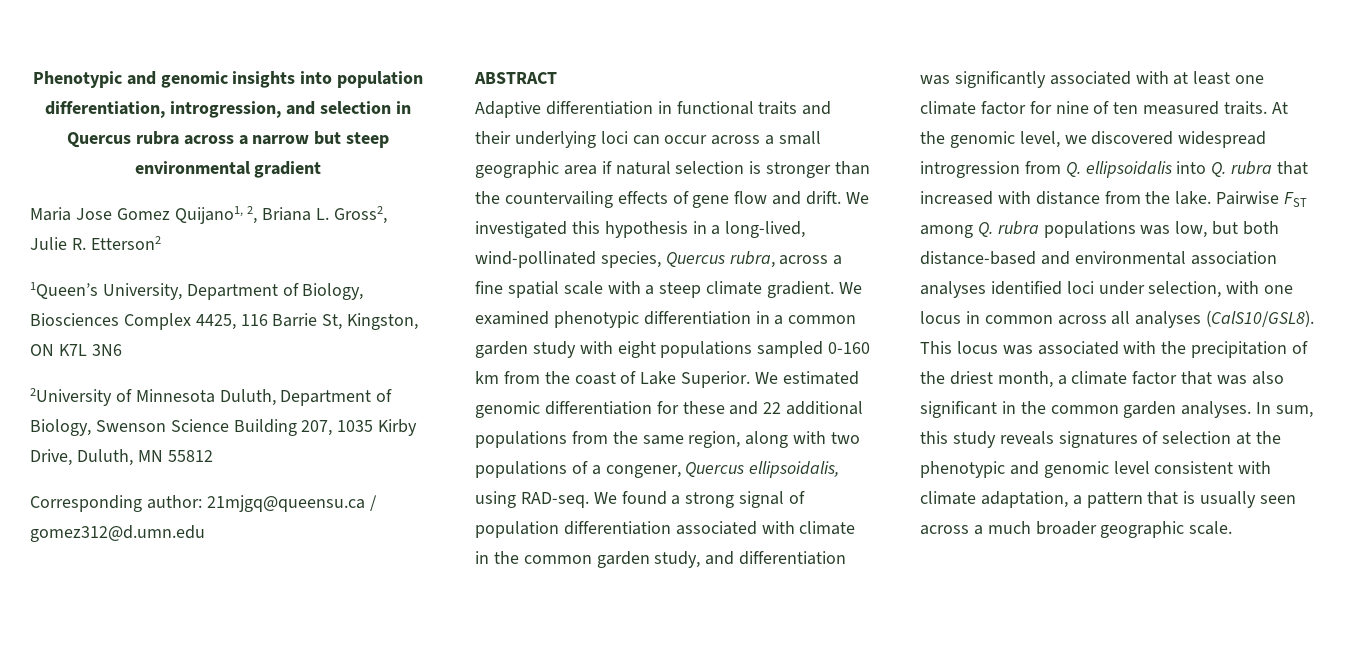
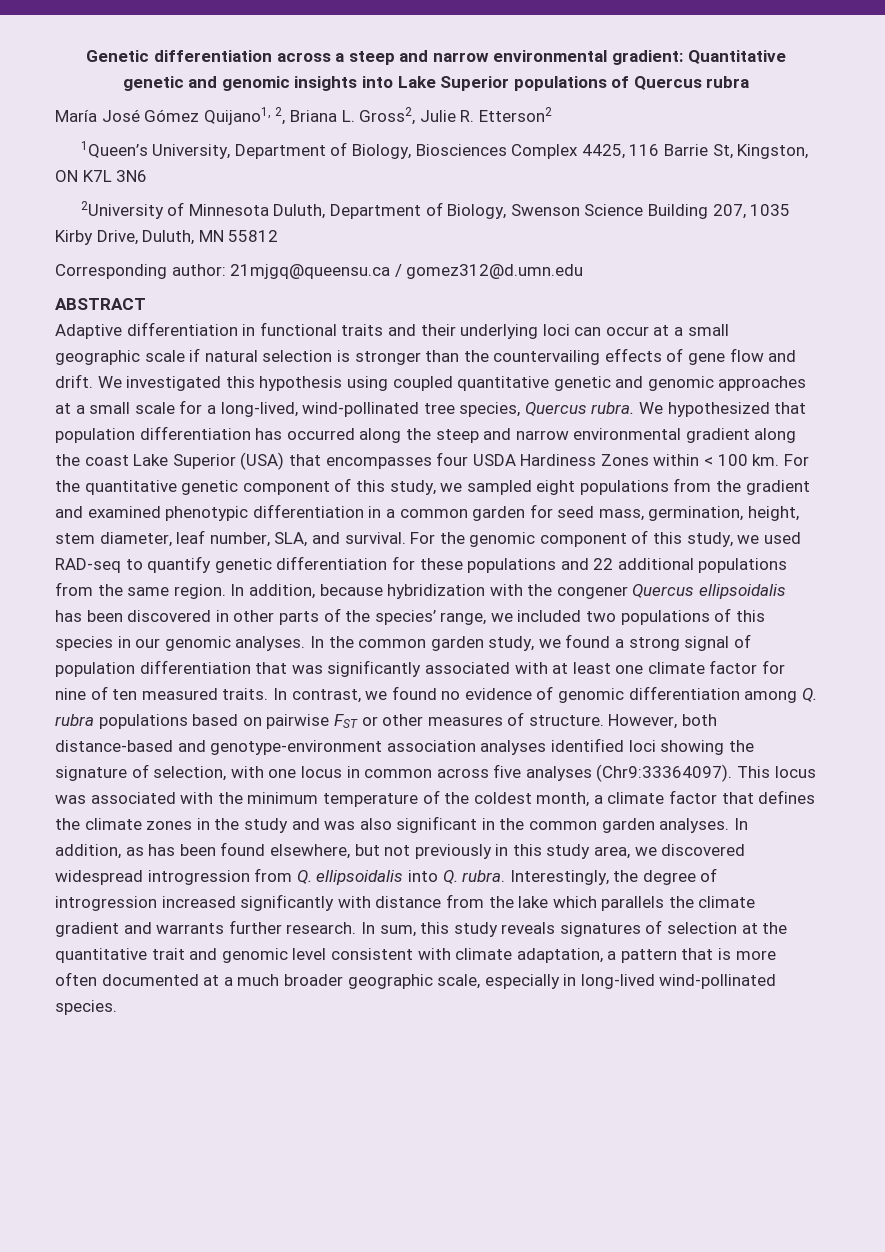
[32,71,424,88] [45,101,411,118] [66,131,390,148] [134,161,322,178] [30,207,170,221] Phenotypic and genomic insights into population differentiation, introgression, and selection in Quercus rubra across a narrow but steep environmental gradient // Maria Jose Gomez -> [86,50,786,65] [122,76,750,91] [55,109,200,122] Genetic differentiation across a steep and narrow environmental gradient: Quantitative genetic and genomic insights into Lake Superior populations of Quercus rubra // María José Gómez
[711,135,761,145] across -> [653,325,670,336] at
[563,165,597,175] area -> [144,350,185,362] scale
[692,221,707,234] in -> [346,376,807,391] [55,400,203,414] using coupled quantitative genetic and genomic approaches at a small scale for
(596, 259) none -> [423,403,455,414] tree
[729,251,843,268] [475,281,862,298] rubra, across a fine spatial scale with a steep climate gradient. We -> [591,402,807,417] [55,426,797,443] [55,452,809,470] [55,478,810,495] [55,506,83,518] rubra. We hypothesized that population differentiation has occurred along the steep and narrow environmental gradient along the coast Lake Superior (USA) that encompasses four USDA Hardiness Zones within < 100 km. For the quantitative genetic component of this study, we sampled eight populations from the gradient and
[532,341,871,358] [475,371,859,388] [475,401,540,418] study with eight populations sampled 0-160 km from the coast of Lake Superior. We estimated genomic -> [529,504,800,521] [55,530,801,547] [55,556,272,573] for seed mass, germination, height, stem diameter, leaf number, SLA, and survival. For the genomic component of this study, we used RAD-seq to quantify genetic
(725, 407) none -> [467,558,557,573] populations
[688,431,861,448] [475,461,840,478] [475,491,617,508] region, along with two populations of a congener, Quercus ellipsoidalis, using RAD-seq. We -> [173,584,787,599] [55,608,765,625] [55,636,561,651] region. In addition, because hybridization with the congener Quercus ellipsoidalis has been discovered in other parts of the species’ range, we included two populations of this species in our genomic analyses. In the common garden study, we
[675,521,856,535] [475,551,847,568] associated with climate in the common garden study, and differentiation -> [255,662,288,674] that
[1271,102,1288,114] [920,131,1060,148] At the genomic level, -> [272,686,817,703] [55,712,718,729] [55,738,754,755] [55,764,816,782] [55,790,816,807] [55,816,748,833] [55,842,631,859] In contrast, we found no evidence of genomic differentiation among Q. rubra populations based on pairwise FST or other measures of structure. However, both distance-based and genotype-environment association analyses identified loci showing the signature of selection, with one locus in common across five analyses (Chr9:33364097). This locus was associated with the minimum temperature of the coldest month, a climate factor that defines the climate zones in the study and was also significant in the common garden analyses. In addition, as has been found elsewhere, but not previously in this study area,
[1231,161,1309,175] [920,191,1308,207] [920,221,1280,238] [920,251,1277,265] [920,281,1294,298] [920,310,1315,328] [920,341,1309,358] [920,371,1284,388] [920,401,1252,418] rubra that increased with distance from the lake. Pairwise FST among Q. rubra populations was low, but both distance-based and environmental association analyses identified loci under selection, with one locus in common across all analyses (CalS10/GSL8). This locus was associated with the precipitation of the driest month, a climate factor that was also significant in the common garden analyses. -> [462,868,718,885] [55,894,756,911] [55,920,357,937] rubra. Interestingly, the degree of introgression increased significantly with distance from the lake which parallels the climate gradient and warrants further research.
[920,461,1005,478] phenotypic -> [55,948,185,963] quantitative trait
[1200,491,1297,508] [920,521,1233,538] usually seen across a much broader geographic scale. -> [735,950,776,960] [55,972,777,989] [55,1000,117,1015] more often documented at a much broader geographic scale, especially in long-lived wind-pollinated species.

